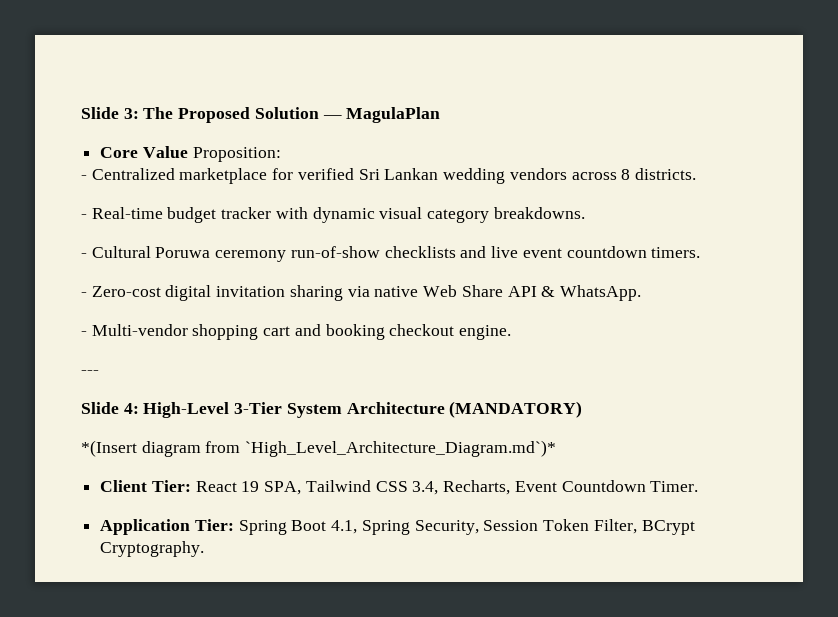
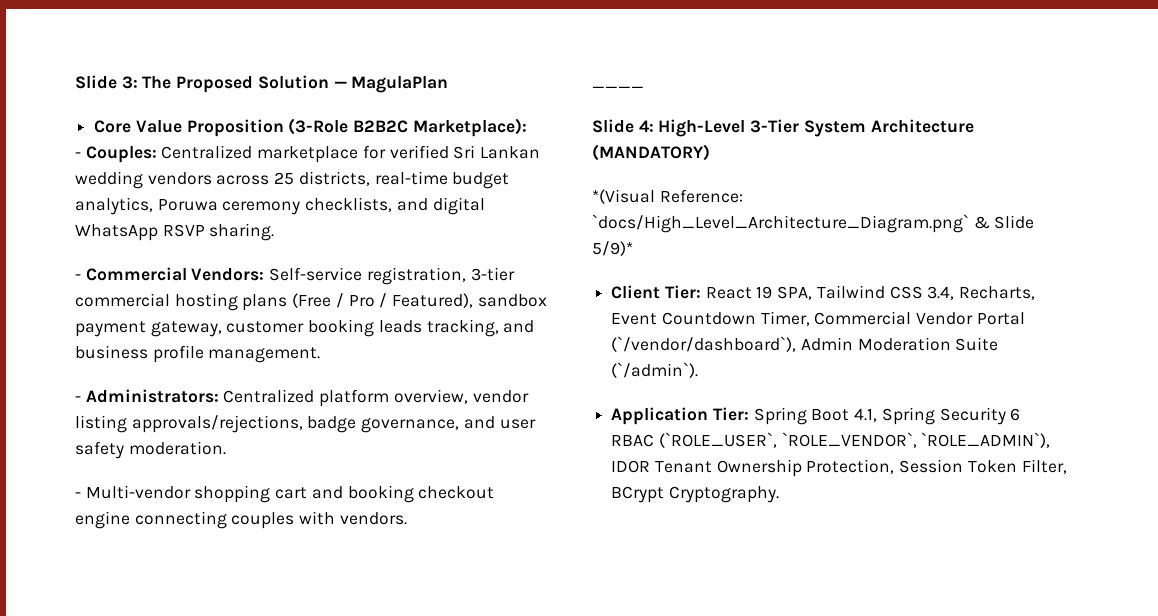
[192,147,281,162] [81,175,87,180] Proposition: // - -> [186,118,527,137] [75,146,157,163] Proposition (3-Role B2B2C Marketplace): // - Couples:
[621,168,696,180] [81,207,585,223] [81,246,701,262] [81,285,641,301] 8 districts. // - Real-time budget tracker with dynamic visual category breakdowns. // - Cultural Poruwa ceremony run-of-show checklists and live event countdown timers. // - Zero-cost digital invitation sharing via native Web Share API & WhatsApp. -> [274,171,510,189] [75,197,485,215] [75,223,275,241] [75,267,515,285] [75,293,547,311] [75,319,535,337] [75,345,321,363] [75,389,529,407] [75,415,536,433] [75,441,226,459] 25 districts, real-time budget analytics, Poruwa ceremony checklists, and digital WhatsApp RSVP sharing. // - Commercial Vendors: Self-service registration, 3-tier commercial hosting plans (Free / Pro / Featured), sandbox payment gateway, customer booking leads tracking, and business profile management. // - Administrators: Centralized platform overview, vendor listing approvals/rejections, badge governance, and user safety moderation.
[459,325,512,340] [81,370,99,375] engine. // --- -> [75,511,407,529] [592,86,644,88] engine connecting couples with vendors. // ____
[81,440,557,457] *(Insert diagram from `High_Level_Architecture_Diagram.md`)* -> [592,189,743,204] [592,214,1035,233] [592,241,633,256] *(Visual Reference: `docs/High_Level_Architecture_Diagram.png` & Slide 5/9)*
[650,481,699,492] Timer. -> [760,311,1025,326] [611,336,999,352] [611,362,699,378] Timer, Commercial Vendor Portal (`/vendor/dashboard`), Admin Moderation Suite (`/admin`).
[414,520,479,535] Security, -> [939,407,1021,425] [611,432,1051,448] [611,459,895,477] Security 6 RBAC (`ROLE_USER`, `ROLE_VENDOR`, `ROLE_ADMIN`), IDOR Tenant Ownership Protection,

